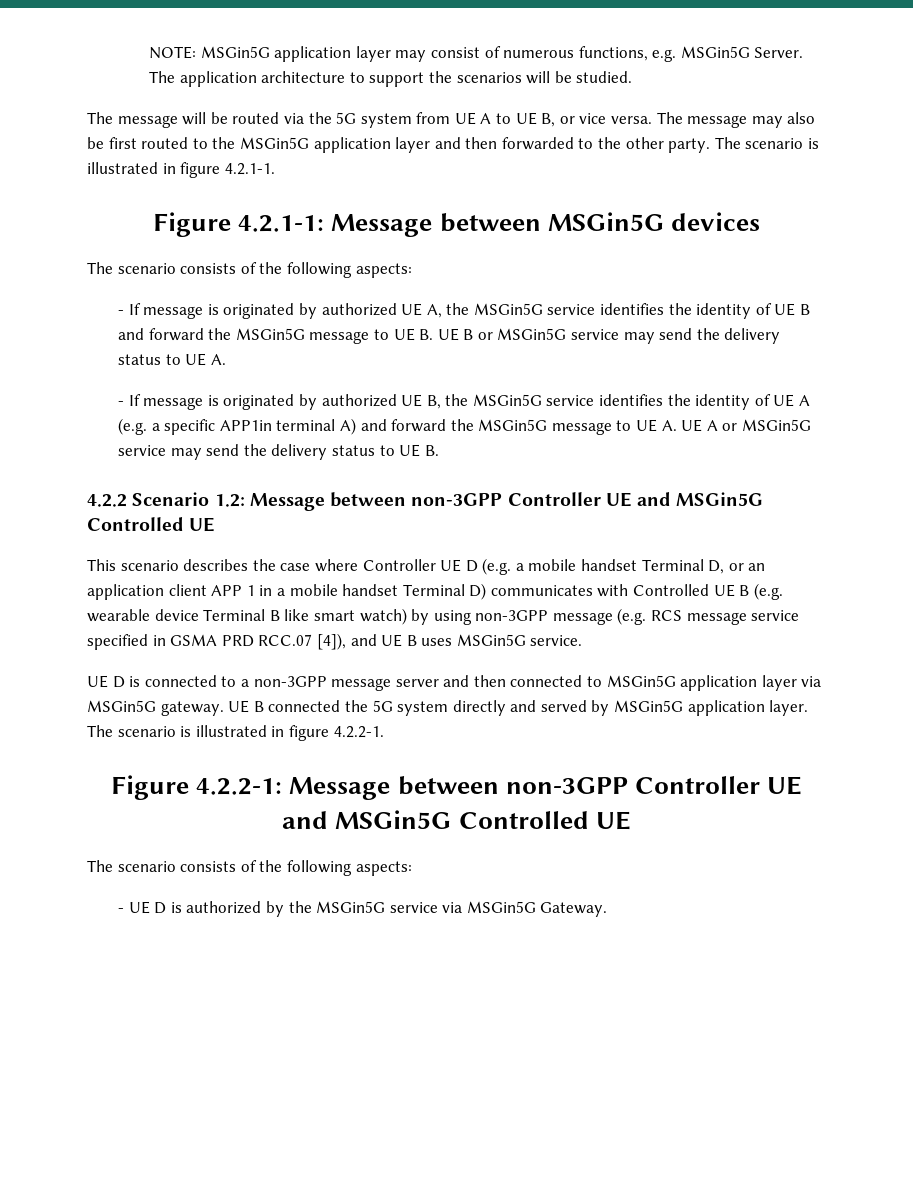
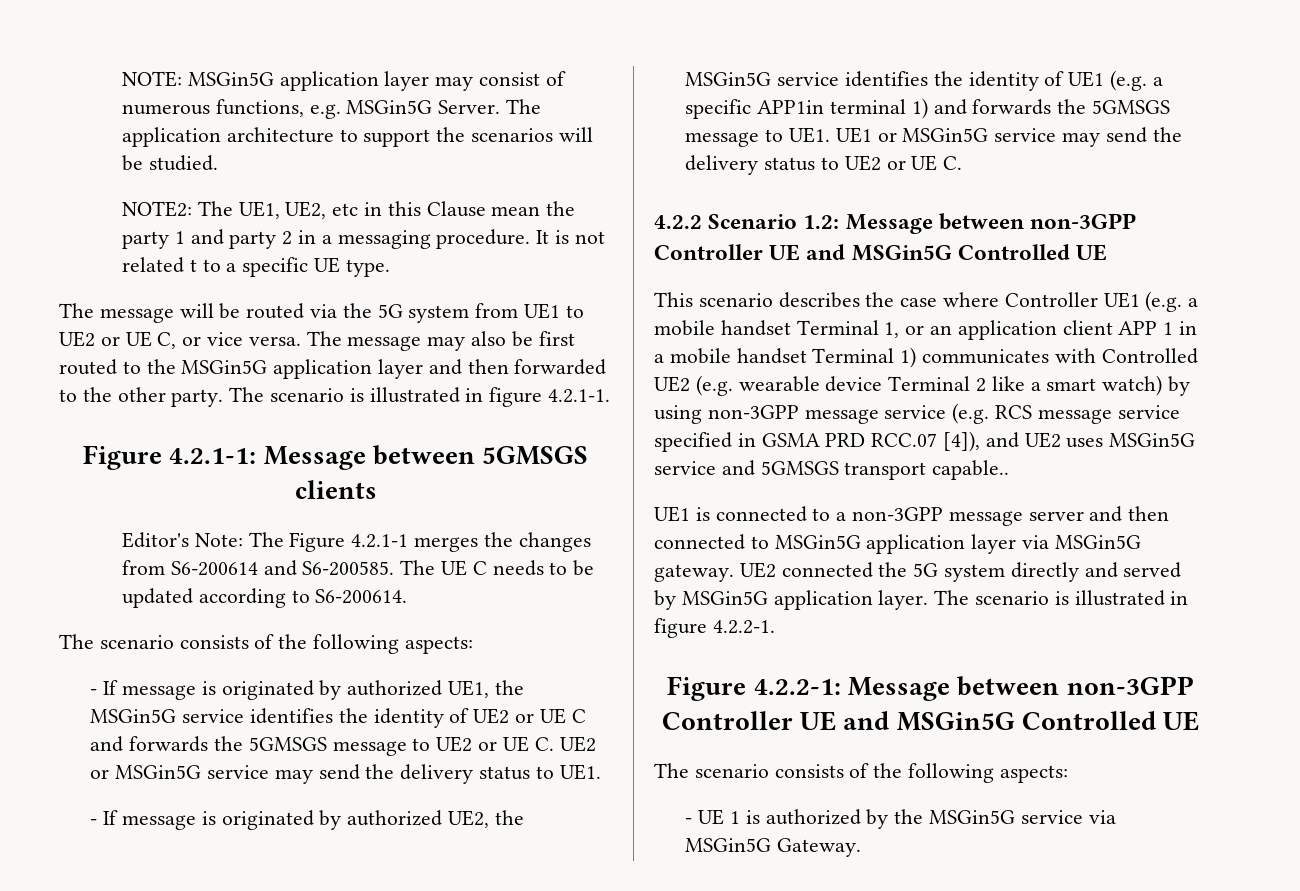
(633, 77) none -> [121,201,576,219] [121,229,605,249] [121,257,390,277] // NOTE2: The UE1, UE2, etc in this Clause mean the party 1 and party 2 in a messaging procedure. It is not related t to a specific UE type.
[454,112,556,127] UE A to UE B, -> [524,303,584,319] [59,331,177,349] UE1 to UE2 or UE C,
[547,212,760,231] MSGin5G devices -> [482,446,589,465] [294,480,377,499] [121,532,591,552] [121,560,595,576] [121,588,408,608] 5GMSGS clients // Editor's Note: The Figure 4.2.1-1 merges the changes from S6-200614 and S6-200585. The UE C needs to be updated according to S6-200614.
[401,303,811,319] [117,328,781,344] [117,353,226,366] [117,394,811,410] UE A, the MSGin5G service identifies the identity of UE B and forward the MSGin5G message to UE B. UE B or MSGin5G service may send the delivery status to UE A. // - If message is originated by authorized UE B, the MSGin5G service identifies the identity of UE A -> [448,680,524,698] [90,708,586,728] [90,736,596,756] [90,764,601,784] [90,810,524,830] [685,71,1105,91] UE1, the MSGin5G service identifies the identity of UE2 or UE C and forwards the 5GMSGS message to UE2 or UE C. UE2 or MSGin5G service may send the delivery status to UE1. // - If message is originated by authorized UE2, the MSGin5G service identifies the identity of UE1
[339,418,812,435] [117,444,439,460] A) and forward the MSGin5G message to UE A. UE A or MSGin5G service may send the delivery status to UE B. -> [911,98,1171,119] [685,127,1182,147] [685,155,963,175] 1) and forwards the 5GMSGS message to UE1. UE1 or MSGin5G service may send the delivery status to UE2 or UE C.
[440,559,478,572] UE D -> [1103,292,1140,308] UE1
[708,560,725,574] D, -> [884,322,900,338] 1,
[469,583,487,600] D) -> [900,347,917,368] 1)
[713,584,750,597] UE B -> [654,376,690,392] UE2
[269,609,310,621] B like -> [976,376,1041,392] 2 like a
(613, 618) none -> [884,405,947,419] service
[381,634,583,647] [87,675,125,688] UE B uses MSGin5G service. // UE D -> [1024,432,1196,448] [654,460,1010,480] [654,506,690,522] UE2 uses MSGin5G service and 5GMSGS transport capable.. // UE1
[228,700,264,713] UE B -> [739,562,776,578] UE2
[154,902,167,914] D -> [730,811,741,824] 1

